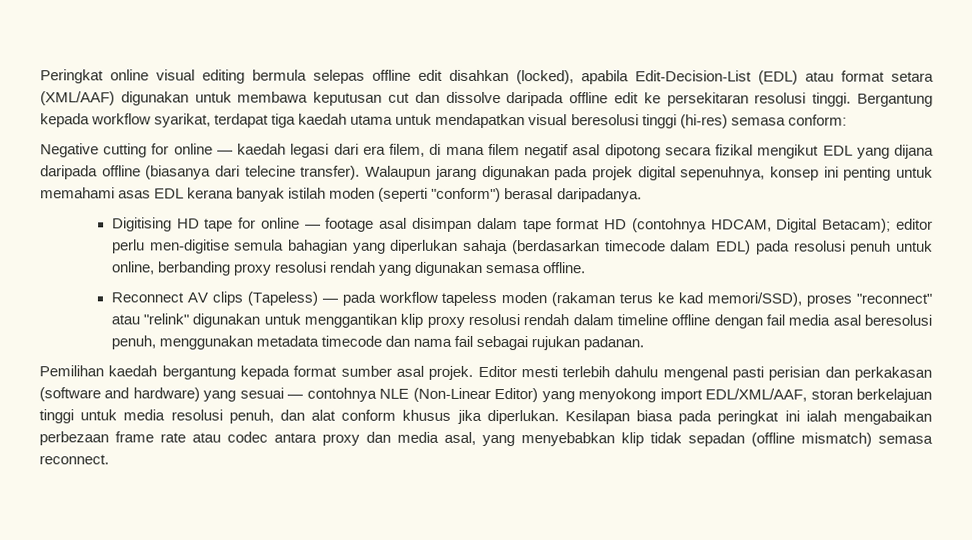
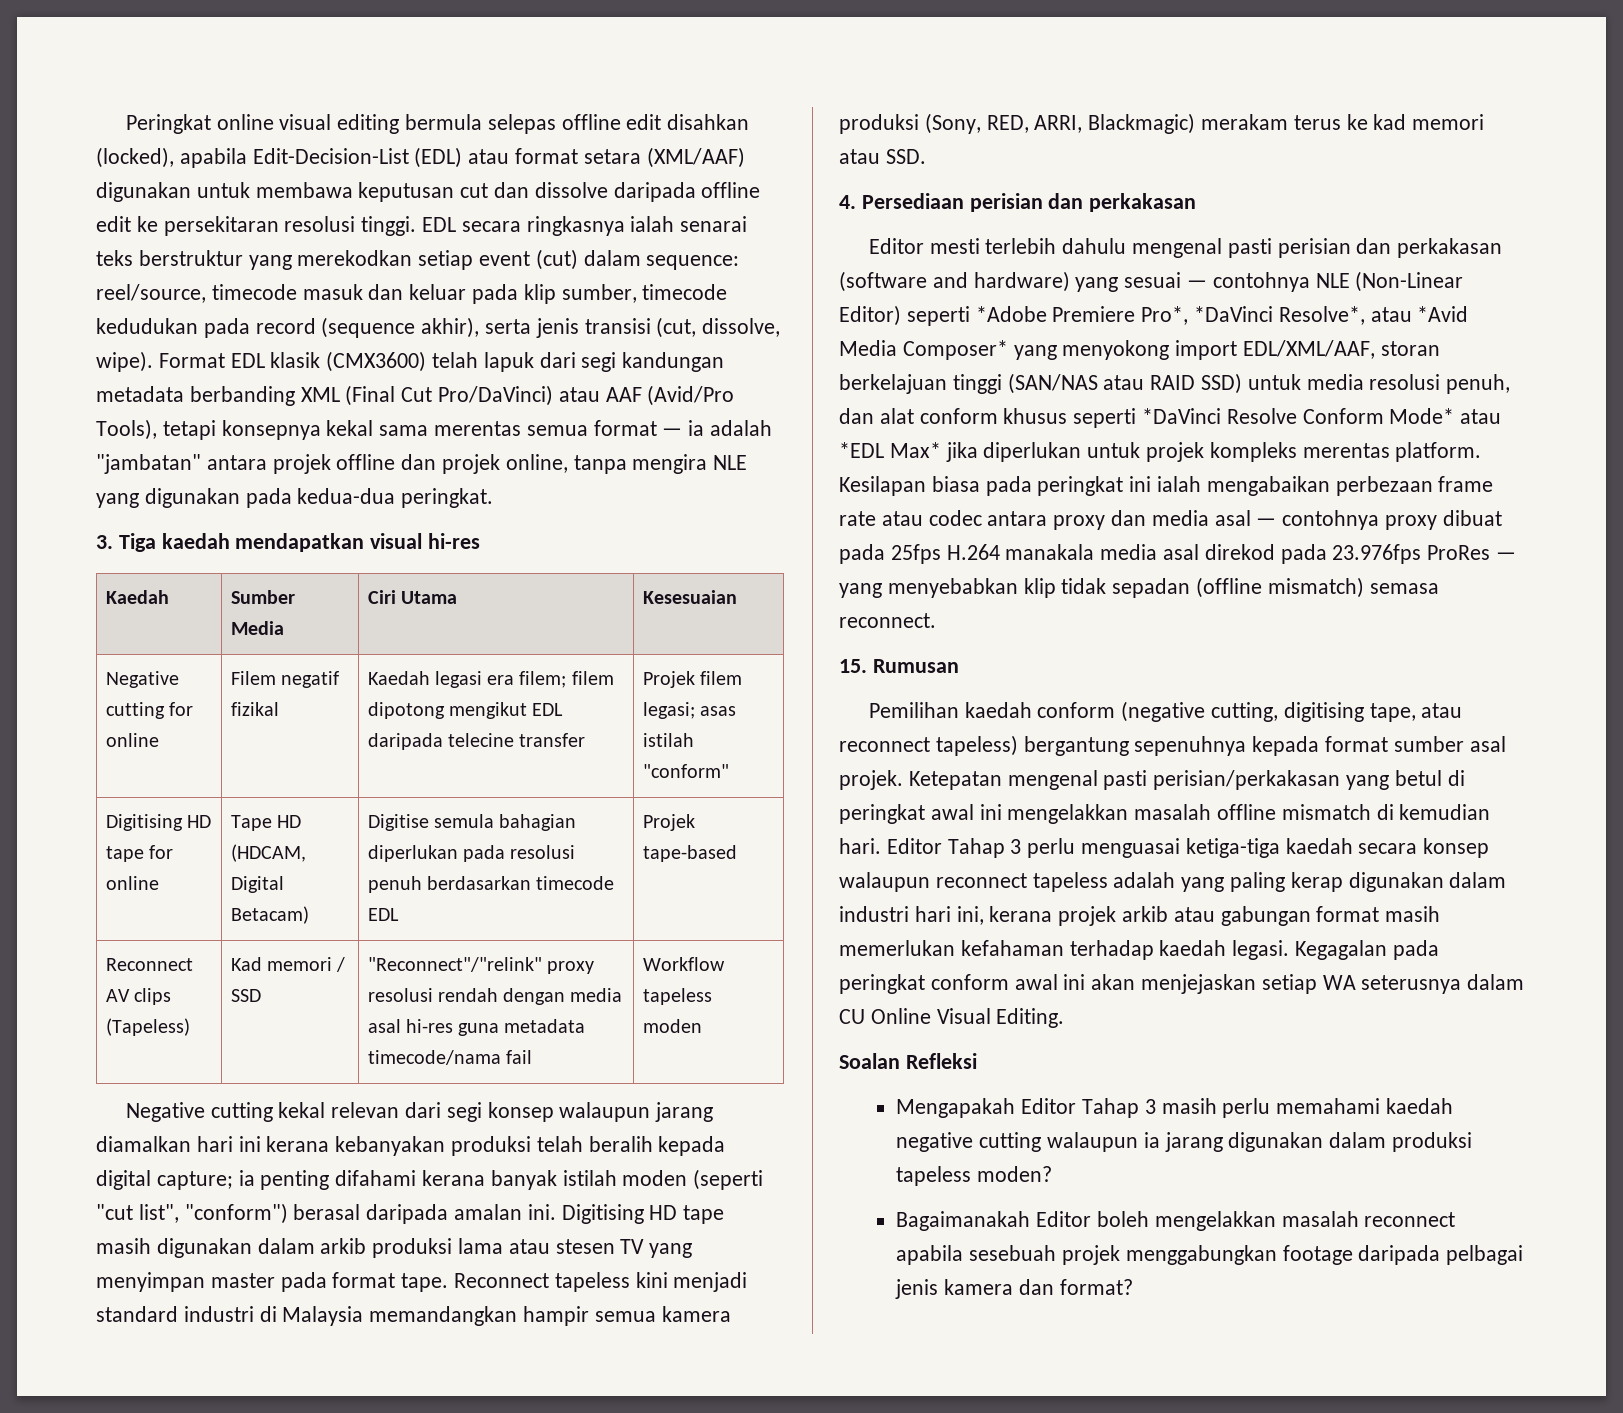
[856,93,933,107] [40,113,847,129] [40,143,934,159] [40,165,933,181] [40,187,185,199] Bergantung kepada workflow syarikat, terdapat tiga kaedah utama untuk mendapatkan visual beresolusi tinggi (hi-res) semasa conform: // Negative cutting for online — kaedah legasi dari era filem, di mana filem negatif asal dipotong secara fizikal mengikut EDL yang dijana daripada offline (biasanya dari telecine transfer). Walaupun jarang digunakan pada projek digital sepenuhnya, konsep ini penting untuk memahami asas EDL -> [422,216,748,236] [96,249,740,270] [96,284,728,304] [96,317,781,338] [96,351,725,372] [96,385,735,406] [96,419,773,440] [96,454,748,474] [96,488,494,508] [96,533,481,552] [105,590,169,604] [230,590,295,604] [230,621,284,635] [367,590,457,604] [642,590,737,604] [105,671,179,688] [105,702,193,719] [105,733,159,747] [230,671,339,688] [230,702,279,716] [367,671,614,688] [367,702,564,719] [367,733,586,750] [642,671,742,688] [642,702,736,719] [642,733,694,747] [642,764,729,778] [105,814,211,831] [105,845,173,862] [105,876,159,890] [230,815,301,831] [230,844,306,862] [230,876,284,893] [230,906,309,924] [367,814,577,831] [367,845,576,862] [367,876,615,893] [367,908,399,921] [642,814,695,831] [642,845,737,862] [105,958,193,971] [105,988,171,1005] [105,1018,190,1036] [230,957,346,972] [230,989,261,1002] [367,957,594,974] [367,988,623,1005] [367,1019,586,1036] [367,1050,532,1065] [642,957,725,971] [642,988,712,1005] [642,1019,702,1033] [125,1102,714,1122] [96,1136,726,1156] [96,1170,417,1190] EDL secara ringkasnya ialah senarai teks berstruktur yang merekodkan setiap event (cut) dalam sequence: reel/source, timecode masuk dan keluar pada klip sumber, timecode kedudukan pada record (sequence akhir), serta jenis transisi (cut, dissolve, wipe). Format EDL klasik (CMX3600) telah lapuk dari segi kandungan metadata berbanding XML (Final Cut Pro/DaVinci) atau AAF (Avid/Pro Tools), tetapi konsepnya kekal sama merentas semua format — ia adalah "jambatan" antara projek offline dan projek online, tanpa mengira NLE yang digunakan pada kedua-dua peringkat. // 3. Tiga kaedah mendapatkan visual hi-res // Kaedah | Sumber Media | Ciri Utama | Kesesuaian // Negative cutting for online | Filem negatif fizikal | Kaedah legasi era filem; filem dipotong mengikut EDL daripada telecine transfer | Projek filem legasi; asas istilah "conform" // Digitising HD tape for online | Tape HD (HDCAM, Digital Betacam) | Digitise semula bahagian diperlukan pada resolusi penuh berdasarkan timecode EDL | Projek tape-based // Reconnect AV clips (Tapeless) | Kad memori / SSD | "Reconnect"/"relink" proxy resolusi rendah dengan media asal hi-res guna metadata timecode/nama fail | Workflow tapeless moden // Negative cutting kekal relevan dari segi konsep walaupun jarang diamalkan hari ini kerana kebanyakan produksi telah beralih kepada digital capture; ia penting difahami
[431,187,642,203] [111,217,933,233] [111,239,933,255] [110,261,587,276] [110,291,932,307] [110,313,932,329] [110,335,645,351] [39,365,474,380] "conform") berasal daripadanya. // Digitising HD tape for online — footage asal disimpan dalam tape format HD (contohnya HDCAM, Digital Betacam); editor perlu men-digitise semula bahagian yang diperlukan sahaja (berdasarkan timecode dalam EDL) pada resolusi penuh untuk online, berbanding proxy resolusi rendah yang digunakan semasa offline. // Reconnect AV clips (Tapeless) — pada workflow tapeless moden (rakaman terus ke kad memori/SSD), proses "reconnect" atau "relink" digunakan untuk menggantikan klip proxy resolusi rendah dalam timeline offline dengan fail media asal beresolusi penuh, menggunakan metadata timecode dan nama fail sebagai rujukan padanan. // Pemilihan kaedah bergantung kepada format sumber asal projek. -> [96,1203,725,1224] [96,1238,693,1258] [96,1272,748,1292] [96,1306,731,1326] [839,113,1485,134] [839,149,926,164] [839,193,1197,212] "cut list", "conform") berasal daripada amalan ini. Digitising HD tape masih digunakan dalam arkib produksi lama atau stesen TV yang menyimpan master pada format tape. Reconnect tapeless kini menjadi standard industri di Malaysia memandangkan hampir semua kamera produksi (Sony, RED, ARRI, Blackmagic) merakam terus ke kad memori atau SSD. // 4. Persediaan perisian dan perkakasan //
(539, 395) none -> [906,306,1469,326] [839,340,1008,360] seperti *Adobe Premiere Pro*, *DaVinci Resolve*, atau *Avid Media Composer*
(74, 416) none -> [1007,373,1243,394] (SAN/NAS atau RAID SSD)
[456,409,559,425] jika diperlukan. -> [1073,408,1502,428] [839,442,1482,462] seperti *DaVinci Resolve Conform Mode* atau *EDL Max* jika diperlukan untuk projek kompleks merentas platform.
[444,431,476,445] asal, -> [1214,510,1502,530] [839,544,1517,564] asal — contohnya proxy dibuat pada 25fps H.264 manakala media asal direkod pada 23.976fps ProRes —
(109, 459) none -> [839,659,959,673] [868,701,1463,722] [839,735,1506,756] [839,770,1465,790] [839,804,1491,824] [839,838,1490,858] [839,872,1507,892] [839,906,1441,926] [839,940,1439,960] [839,974,1525,994] [839,1008,1065,1028] [839,1053,977,1069] [896,1098,1453,1118] [896,1132,1472,1152] [896,1166,1053,1186] [896,1211,1456,1231] [896,1245,1524,1265] [895,1279,1133,1299] // 15. Rumusan // Pemilihan kaedah conform (negative cutting, digitising tape, atau reconnect tapeless) bergantung sepenuhnya kepada format sumber asal projek. Ketepatan mengenal pasti perisian/perkakasan yang betul di peringkat awal ini mengelakkan masalah offline mismatch di kemudian hari. Editor Tahap 3 perlu menguasai ketiga-tiga kaedah secara konsep walaupun reconnect tapeless adalah yang paling kerap digunakan dalam industri hari ini, kerana projek arkib atau gabungan format masih memerlukan kefahaman terhadap kaedah legasi. Kegagalan pada peringkat conform awal ini akan menjejaskan setiap WA seterusnya dalam CU Online Visual Editing. // Soalan Refleksi // Mengapakah Editor Tahap 3 masih perlu memahami kaedah negative cutting walaupun ia jarang digunakan dalam produksi tapeless moden? // Bagaimanakah Editor boleh mengelakkan masalah reconnect apabila sesebuah projek menggabungkan footage daripada pelbagai jenis kamera dan format?

